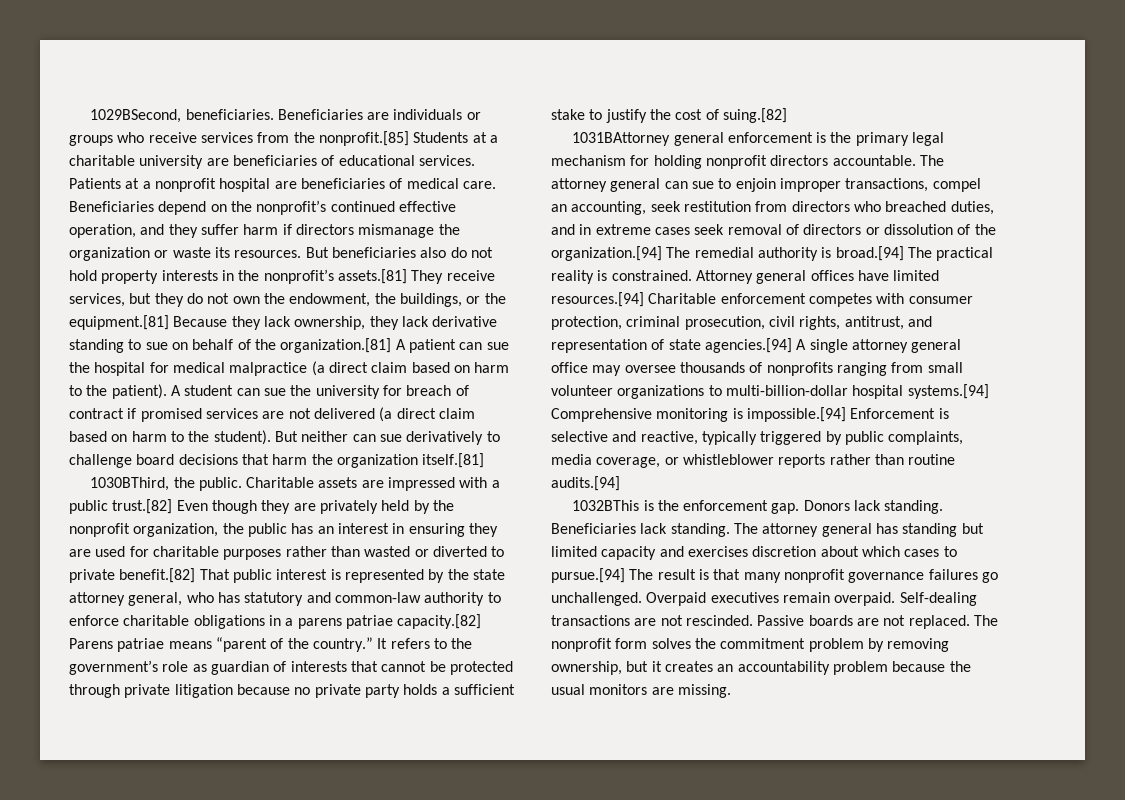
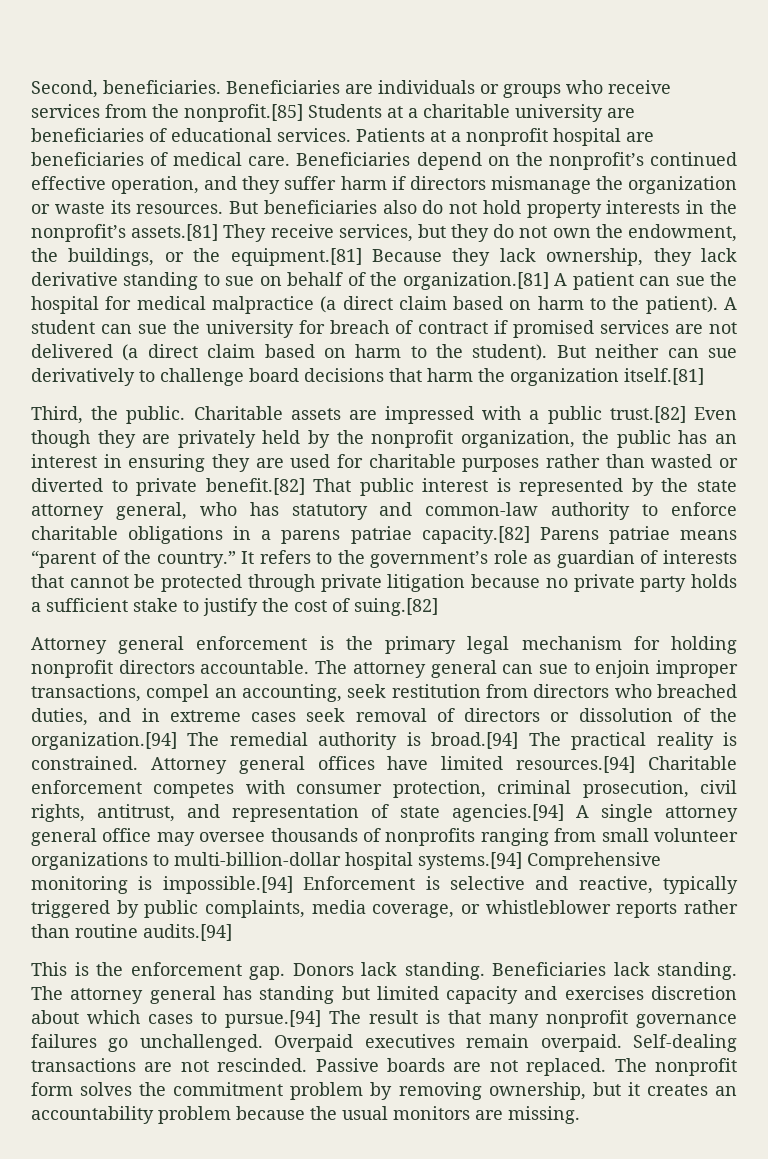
[90,109,182,123] 1029BSecond, -> [31,80,98,98] Second,
[90,477,170,491] 1030BThird, -> [31,406,83,424] Third,
[572,132,671,146] 1031BAttorney -> [31,637,107,654] Attorney
[572,500,640,511] 1032BThis -> [31,962,67,976] This

